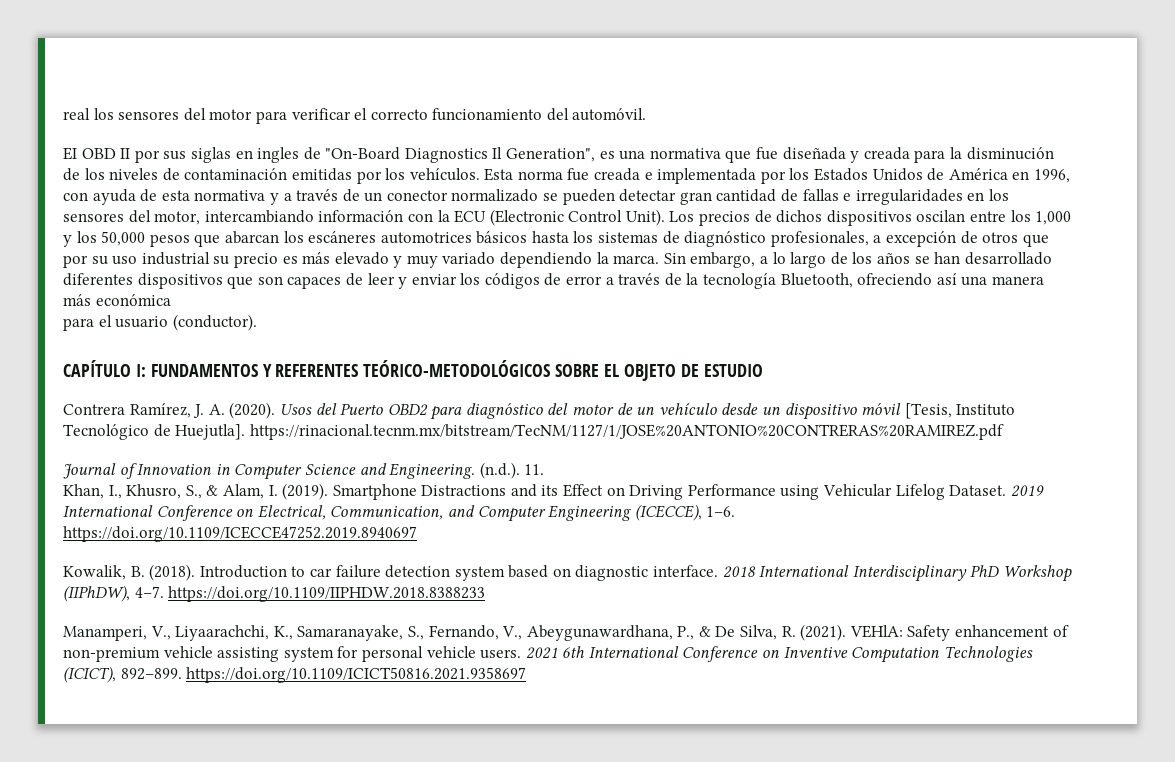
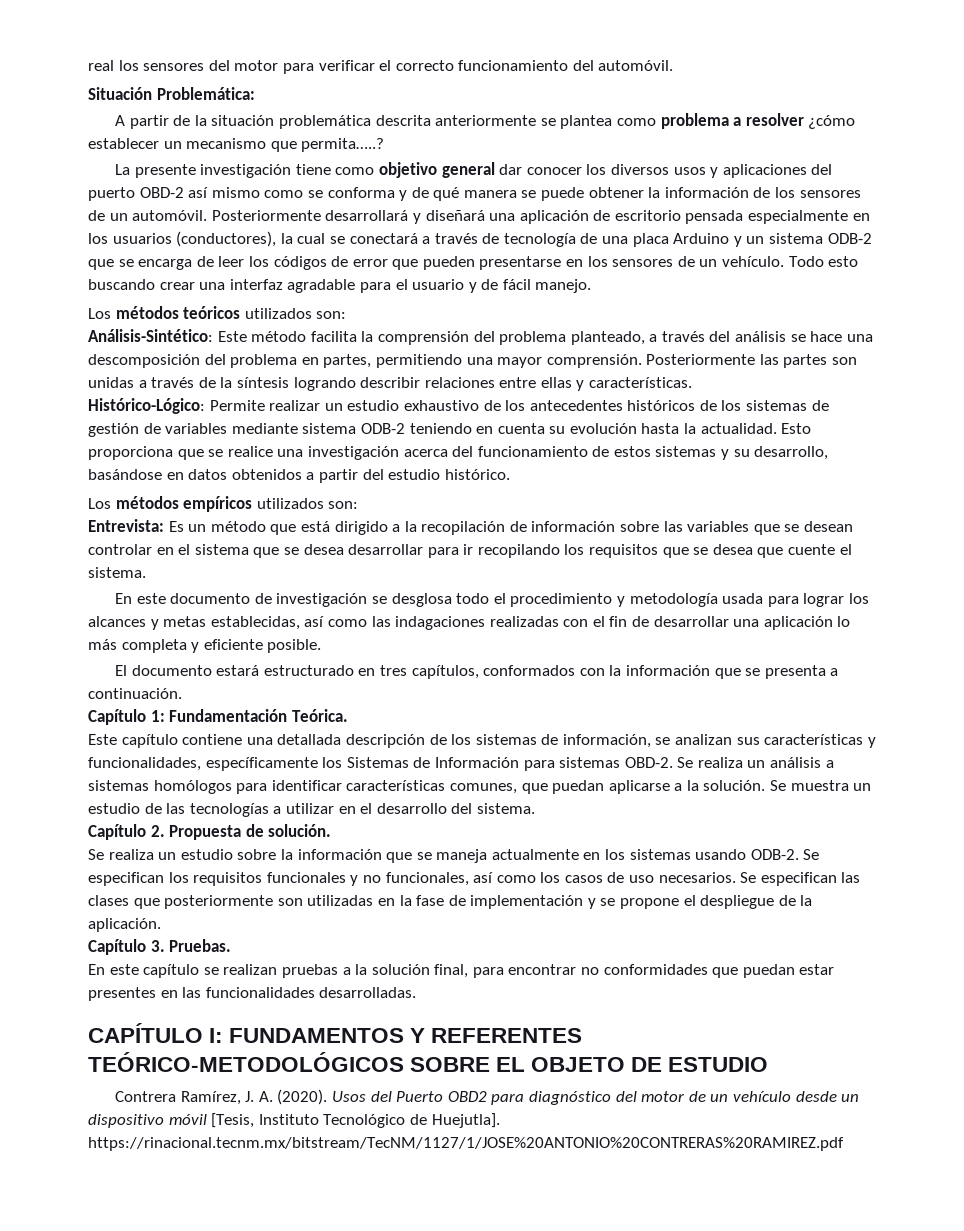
[63,147,1054,163] [63,168,1070,184] [63,189,1009,205] [63,209,1072,226] [63,231,1049,247] [63,252,1052,268] [63,273,1044,289] [63,294,171,306] [63,314,257,331] EI OBD II por sus siglas en ingles de "On-Board Diagnostics Il Generation", es una normativa que fue diseñada y creada para la disminución de los niveles de contaminación emitidas por los vehículos. Esta norma fue creada e implementada por los Estados Unidos de América en 1996, con ayuda de esta normativa y a través de un conector normalizado se pueden detectar gran cantidad de fallas e irregularidades en los sensores del motor, intercambiando información con la ECU (Electronic Control Unit). Los precios de dichos dispositivos oscilan entre los 1,000 y los 50,000 pesos que abarcan los escáneres automotrices básicos hasta los sistemas de diagnóstico profesionales, a excepción de otros que por su uso industrial su precio es más elevado y muy variado dependiendo la marca. Sin embargo, a lo largo de los años se han desarrollado diferentes dispositivos que son capaces de leer y enviar los códigos de error a través de la tecnología Bluetooth, ofreciendo así una manera más económica // para el usuario (conductor). -> [88,87,255,100] [115,113,856,129] [88,138,385,152] [115,162,833,178] [88,187,861,201] [88,210,870,224] [88,231,872,247] [88,256,859,270] [88,279,592,293] [88,306,347,319] [88,329,873,345] [88,354,858,368] [88,377,693,391] [88,398,829,414] [88,423,812,437] [88,446,829,460] [88,469,510,483] [88,496,359,512] [88,519,854,535] [88,544,852,558] [88,567,146,578] [115,593,869,607] [88,616,851,630] [88,639,322,653] [115,665,839,679] [88,688,182,699] [88,709,348,725] [88,734,876,748] [88,757,834,771] [88,780,872,794] [88,803,535,817] [88,824,332,840] [88,849,820,863] [88,872,861,886] [88,895,813,909] [88,918,161,932] [88,939,232,955] [88,964,835,978] [88,987,417,1001] Situación Problemática: // A partir de la situación problemática descrita anteriormente se plantea como problema a resolver ¿cómo establecer un mecanismo que permita…..? // La presente investigación tiene como objetivo general dar conocer los diversos usos y aplicaciones del puerto OBD-2 así mismo como se conforma y de qué manera se puede obtener la información de los sensores de un automóvil. Posteriormente desarrollará y diseñará una aplicación de escritorio pensada especialmente en los usuarios (conductores), la cual se conectará a través de tecnología de una placa Arduino y un sistema ODB-2 que se encarga de leer los códigos de error que pueden presentarse en los sensores de un vehículo. Todo esto buscando crear una interfaz agradable para el usuario y de fácil manejo. // Los métodos teóricos utilizados son: // Análisis-Sintético: Este método facilita la comprensión del problema planteado, a través del análisis se hace una descomposición del problema en partes, permitiendo una mayor comprensión. Posteriormente las partes son unidas a través de la síntesis logrando describir relaciones entre ellas y características. // Histórico-Lógico: Permite realizar un estudio exhaustivo de los antecedentes históricos de los sistemas de gestión de variables mediante sistema ODB-2 teniendo en cuenta su evolución hasta la actualidad. Esto proporciona que se realice una investigación acerca del funcionamiento de estos sistemas y su desarrollo, basándose en datos obtenidos a partir del estudio histórico. // Los métodos empíricos utilizados son: // Entrevista: Es un método que está dirigido a la recopilación de información sobre las variables que se desean controlar en el sistema que se desea desarrollar para ir recopilando los requisitos que se desea que cuente el sistema. // En este documento de investigación se desglosa todo el procedimiento y metodología usada para lograr los alcances y metas establecidas, así como las indagaciones realizadas con el fin de desarrollar una aplicación lo más completa y eficiente posible. // El documento estará estructurado en tres capítulos, conformados con la información que se presenta a continuación. // Capítulo 1: Fundamentación Teórica. // Este capítulo contiene una detallada descripción de los sistemas de información, se analizan sus características y funcionalidades, específicamente los Sistemas de Información para sistemas OBD-2. Se realiza un análisis a sistemas homólogos para identificar características comunes, que puedan aplicarse a la solución. Se muestra un estudio de las tecnologías a utilizar en el desarrollo del sistema. // Capítulo 2. Propuesta de solución. // Se realiza un estudio sobre la información que se maneja actualmente en los sistemas usando ODB-2. Se especifican los requisitos funcionales y no funcionales, así como los casos de uso necesarios. Se especifican las clases que posteriormente son utilizadas en la fase de implementación y se propone el despliegue de la aplicación. // Capítulo 3. Pruebas. // En este capítulo se realizan pruebas a la solución final, para encontrar no conformidades que puedan estar presentes en las funcionalidades desarrolladas.
[63,462,545,480] [63,483,1044,500] [63,504,736,522] [63,526,417,542] [63,564,1073,582] [63,585,486,602] [63,624,1069,641] [63,646,1033,663] [63,666,527,683] // Journal of Innovation in Computer Science and Engineering. (n.d.). 11. // Khan, I., Khusro, S., & Alam, I. (2019). Smartphone Distractions and its Effect on Driving Performance using Vehicular Lifelog Dataset. 2019 International Conference on Electrical, Communication, and Computer Engineering (ICECCE), 1–6. https://doi.org/10.1109/ICECCE47252.2019.8940697 // Kowalik, B. (2018). Introduction to car failure detection system based on diagnostic interface. 2018 International Interdisciplinary PhD Workshop (IIPhDW), 4–7. https://doi.org/10.1109/IIPHDW.2018.8388233 // Manamperi, V., Liyaarachchi, K., Samaranayake, S., Fernando, V., Abeygunawardhana, P., & De Silva, R. (2021). VEHlA: Safety enhancement of non-premium vehicle assisting system for personal vehicle users. 2021 6th International Conference on Inventive Computation Technologies (ICICT), 892–899. https://doi.org/10.1109/ICICT50816.2021.9358697 -> (844, 1144) none

